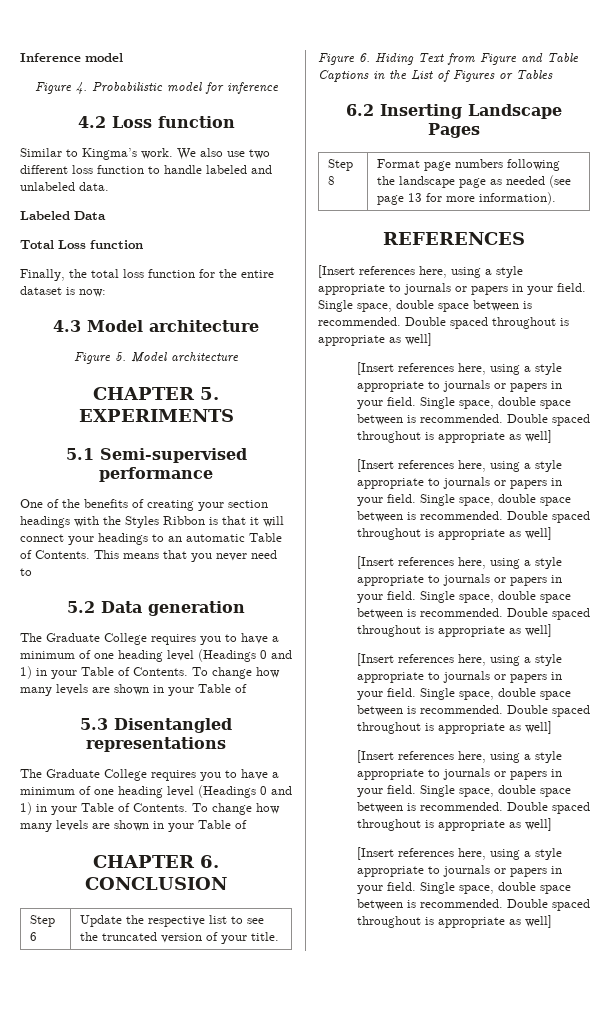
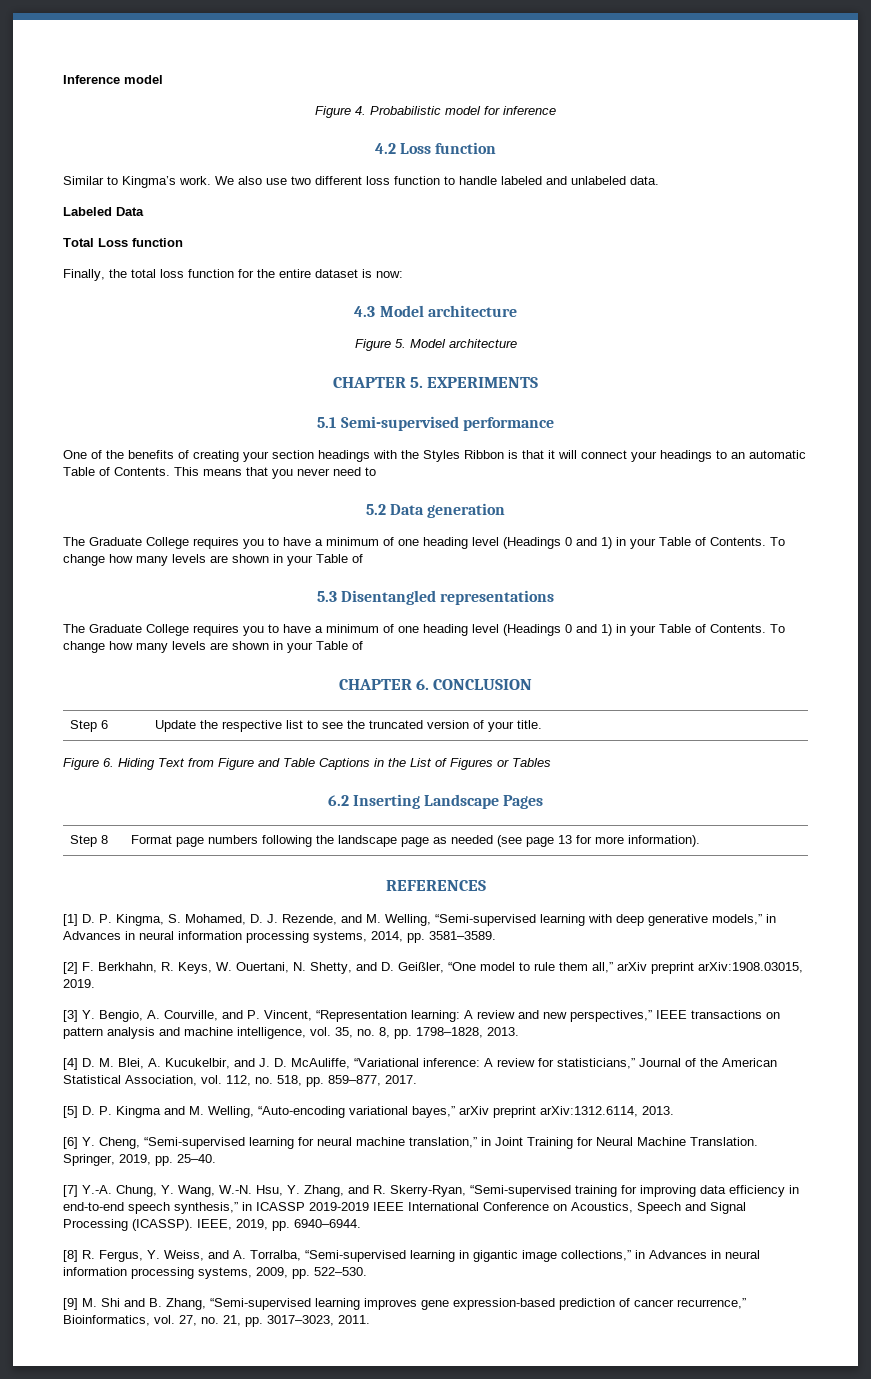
[318,265,523,278] [318,283,586,295] [318,300,532,312] [318,317,569,329] [318,333,432,346] [356,362,562,375] [356,380,562,392] [356,397,571,409] [356,414,590,426] [356,430,552,443] [356,459,562,472] [356,477,562,489] [356,494,571,506] [356,511,590,523] [356,527,552,540] [356,556,562,569] [356,574,562,586] [356,591,571,603] [356,608,590,620] [356,624,552,637] [356,653,562,666] [356,671,562,683] [356,688,571,700] [356,705,590,717] [356,721,552,734] [356,750,562,763] [356,768,562,780] [356,785,571,797] [356,802,590,814] [356,818,552,831] [356,847,562,860] [356,865,562,877] [356,882,571,894] [356,899,590,911] [356,915,552,928] [Insert references here, using a style appropriate to journals or papers in your field. Single space, double space between is recommended. Double spaced throughout is appropriate as well] // [Insert references here, using a style appropriate to journals or papers in your field. Single space, double space between is recommended. Double spaced throughout is appropriate as well] // [Insert references here, using a style appropriate to journals or papers in your field. Single space, double space between is recommended. Double spaced throughout is appropriate as well] // [Insert references here, using a style appropriate to journals or papers in your field. Single space, double space between is recommended. Double spaced throughout is appropriate as well] // [Insert references here, using a style appropriate to journals or papers in your field. Single space, double space between is recommended. Double spaced throughout is appropriate as well] // [Insert references here, using a style appropriate to journals or papers in your field. Single space, double space between is recommended. Double spaced throughout is appropriate as well] // [Insert references here, using a style appropriate to journals or papers in your field. Single space, double space between is recommended. Double spaced throughout is appropriate as well] -> [63,914,776,926] [63,931,496,943] [63,962,803,974] [63,979,95,988] [63,1010,780,1022] [63,1027,519,1039] [63,1058,777,1070] [63,1075,417,1087] [63,1106,674,1118] [63,1137,758,1149] [63,1154,216,1166] [63,1185,799,1197] [63,1202,746,1214] [63,1219,361,1231] [63,1250,760,1262] [63,1267,367,1279] [63,1298,746,1310] [63,1315,370,1327] [1] D. P. Kingma, S. Mohamed, D. J. Rezende, and M. Welling, “Semi-supervised learning with deep generative models,” in Advances in neural information processing systems, 2014, pp. 3581–3589. // [2] F. Berkhahn, R. Keys, W. Ouertani, N. Shetty, and D. Geißler, “One model to rule them all,” arXiv preprint arXiv:1908.03015, 2019. // [3] Y. Bengio, A. Courville, and P. Vincent, “Representation learning: A review and new perspectives,” IEEE transactions on pattern analysis and machine intelligence, vol. 35, no. 8, pp. 1798–1828, 2013. // [4] D. M. Blei, A. Kucukelbir, and J. D. McAuliffe, “Variational inference: A review for statisticians,” Journal of the American Statistical Association, vol. 112, no. 518, pp. 859–877, 2017. // [5] D. P. Kingma and M. Welling, “Auto-encoding variational bayes,” arXiv preprint arXiv:1312.6114, 2013. // [6] Y. Cheng, “Semi-supervised learning for neural machine translation,” in Joint Training for Neural Machine Translation. Springer, 2019, pp. 25–40. // [7] Y.-A. Chung, Y. Wang, W.-N. Hsu, Y. Zhang, and R. Skerry-Ryan, “Semi-supervised training for improving data efficiency in end-to-end speech synthesis,” in ICASSP 2019-2019 IEEE International Conference on Acoustics, Speech and Signal Processing (ICASSP). IEEE, 2019, pp. 6940–6944. // [8] R. Fergus, Y. Weiss, and A. Torralba, “Semi-supervised learning in gigantic image collections,” in Advances in neural information processing systems, 2009, pp. 522–530. // [9] M. Shi and B. Zhang, “Semi-supervised learning improves gene expression-based prediction of cancer recurrence,” Bioinformatics, vol. 27, no. 21, pp. 3017–3023, 2011.

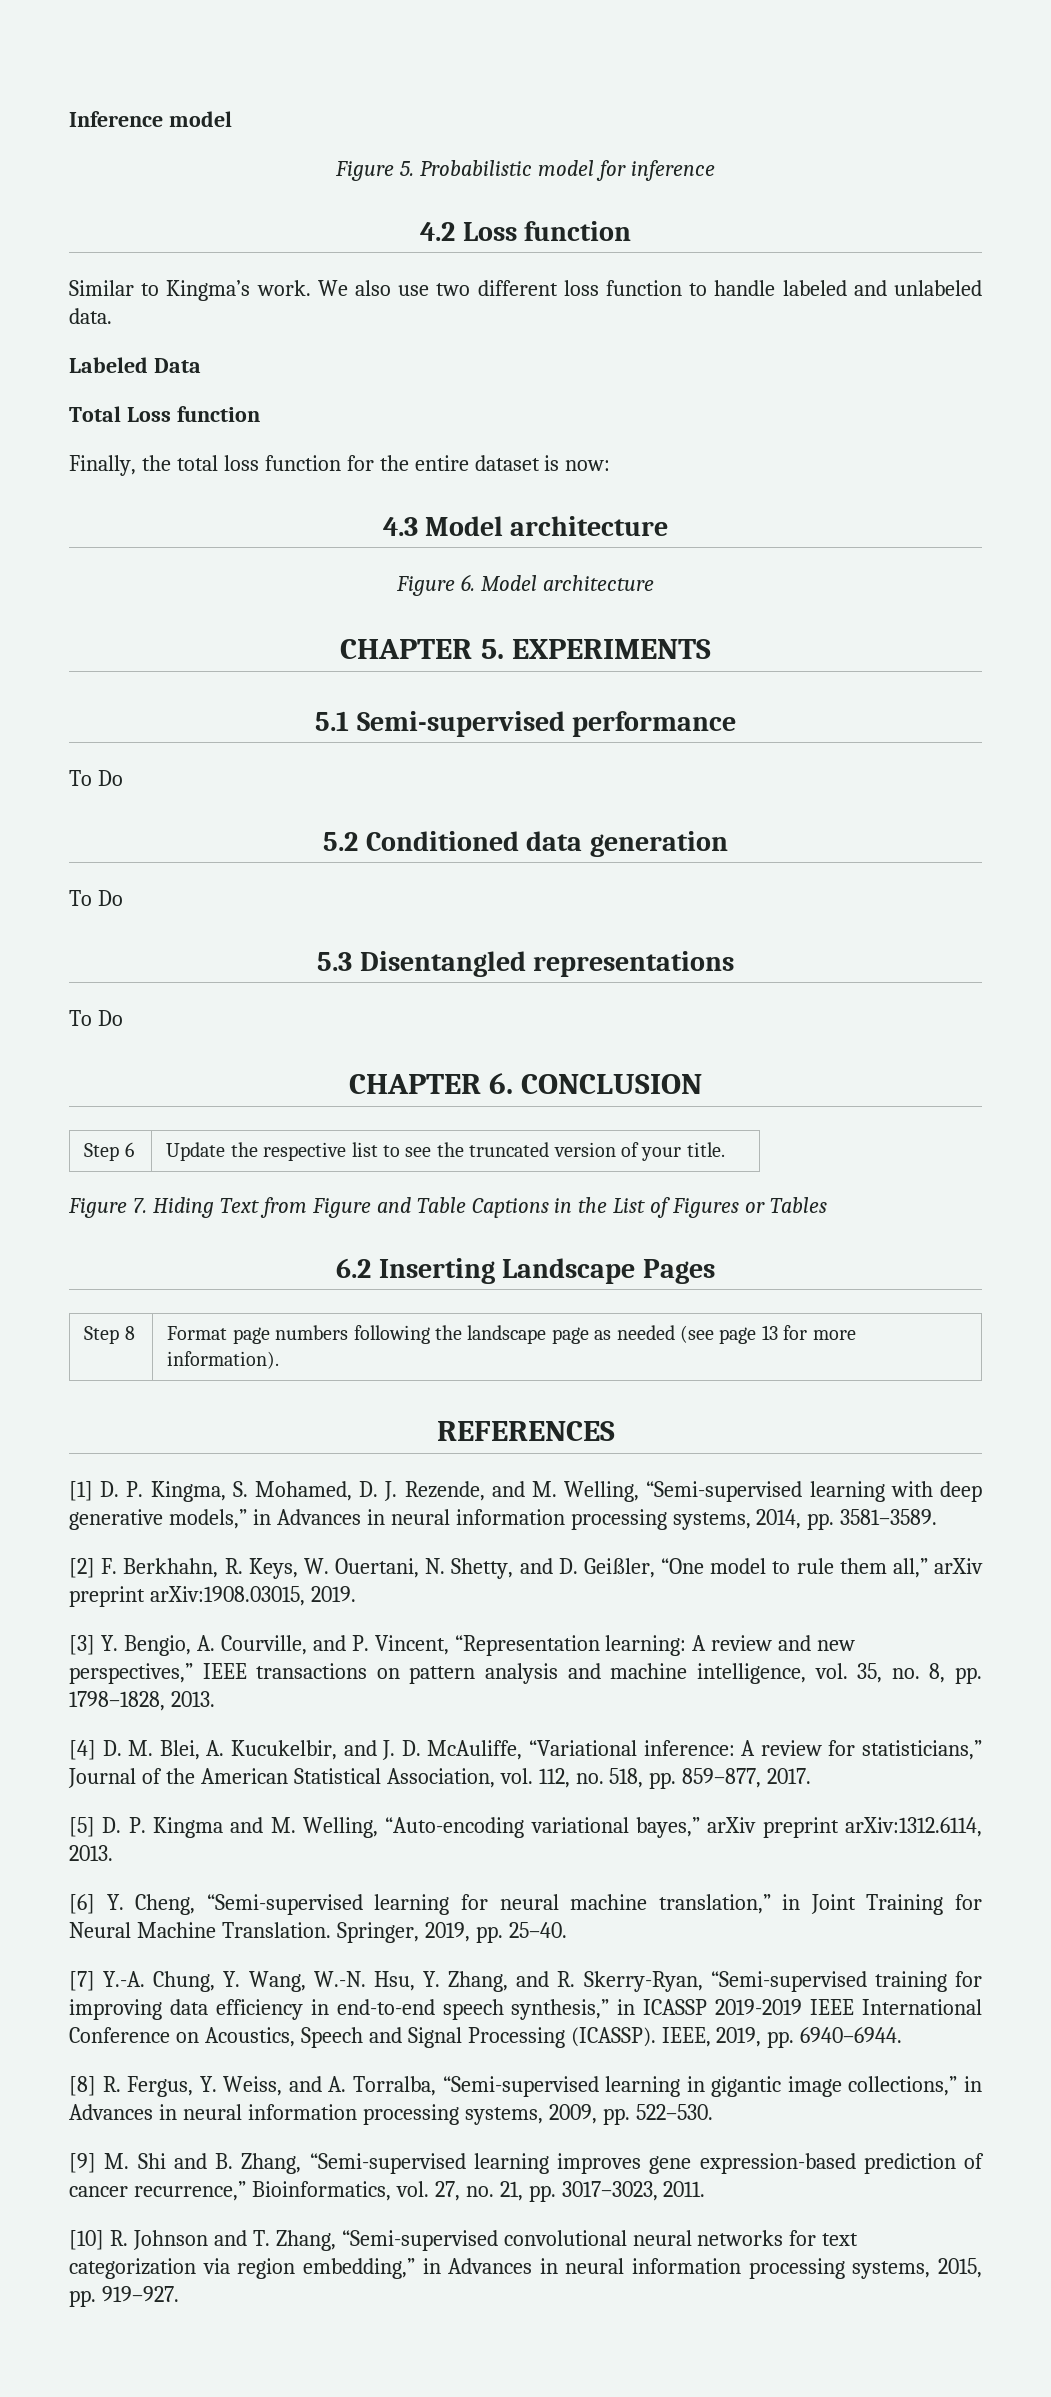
[355,106,366,115] 4. -> [400,161,415,176] 5.
[394,339,406,348] 5. -> [461,574,476,591] 6.
[63,450,806,462] [63,467,376,479] One of the benefits of creating your section headings with the Styles Ribbon is that it will connect your headings to an automatic Table of Contents. This means that you never need to -> [69,770,123,786] To Do
[390,504,424,515] Data -> [365,831,583,851] Conditioned data
[63,537,785,549] [63,554,363,566] [316,590,555,605] [63,624,785,636] [63,641,363,653] The Graduate College requires you to have a minimum of one heading level (Headings 0 and 1) in your Table of Contents. To change how many levels are shown in your Table of // 5.3 Disentangled representations // The Graduate College requires you to have a minimum of one heading level (Headings 0 and 1) in your Table of Contents. To change how many levels are shown in your Table of -> [69,890,123,906] [317,951,734,977] [69,1010,123,1026] To Do // 5.3 Disentangled representations // To Do
[103,758,114,767] 6. -> [132,1198,147,1213] 7.
(370, 1319) none -> [69,2230,859,2251] [69,2258,982,2279] [69,2286,179,2307] // [10] R. Johnson and T. Zhang, “Semi-supervised convolutional neural networks for text categorization via region embedding,” in Advances in neural information processing systems, 2015, pp. 919–927.

